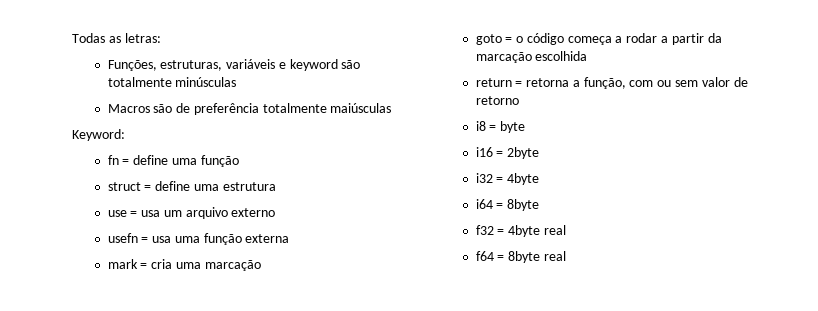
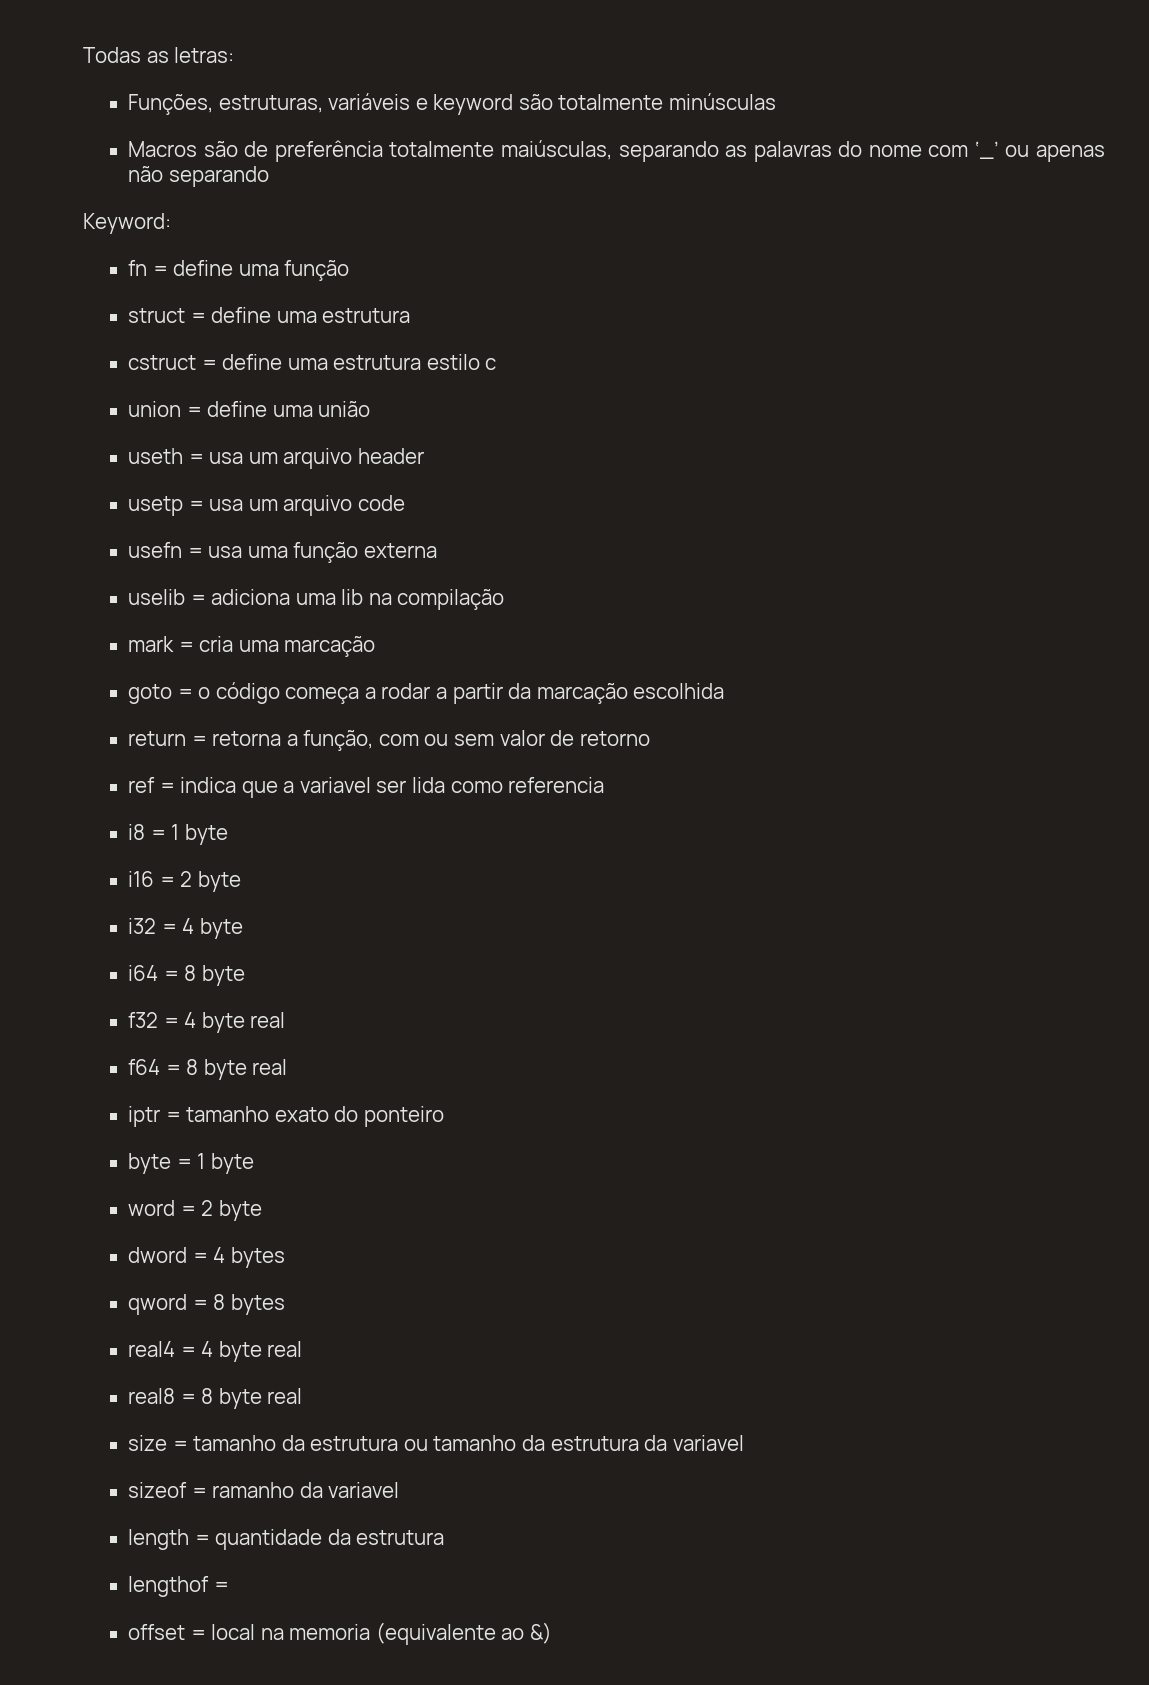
[330,103,392,113] maiúsculas -> [501,140,1106,162] [128,166,269,187] maiúsculas, separando as palavras do nome com ‘_’ ou apenas não separando
[107,207,276,219] use = usa um arquivo externo -> [128,354,497,370] [128,401,371,417] [128,448,424,469] [128,495,405,516] cstruct = define uma estrutura estilo c // union = define uma união // useth = usa um arquivo header // usetp = usa um arquivo code
(290, 238) none -> [128,589,505,610] // uselib = adiciona uma lib na compilação
(519, 100) none -> [128,777,605,798] // ref = indica que a variavel ser lida como referencia
(497, 128) none -> [171,824,180,840] 1
[507,147,540,159] 2byte -> [180,871,241,892] 2 byte
[507,173,540,185] 4byte -> [182,918,243,939] 4 byte
[507,199,540,211] 8byte -> [184,965,245,986] 8 byte
[508,225,541,237] 4byte -> [184,1012,245,1033] 4 byte
[508,251,566,263] 8byte real -> [186,1059,288,1080] [128,1106,444,1127] [128,1153,254,1174] [128,1200,262,1221] [128,1247,285,1268] [128,1294,285,1315] [128,1341,303,1362] [128,1388,303,1409] [128,1435,744,1451] [128,1482,400,1498] [128,1529,445,1550] [128,1576,229,1597] [128,1622,552,1645] 8 byte real // iptr = tamanho exato do ponteiro // byte = 1 byte // word = 2 byte // dword = 4 bytes // qword = 8 bytes // real4 = 4 byte real // real8 = 8 byte real // size = tamanho da estrutura ou tamanho da estrutura da variavel // sizeof = ramanho da variavel // length = quantidade da estrutura // lengthof = // offset = local na memoria (equivalente ao &)

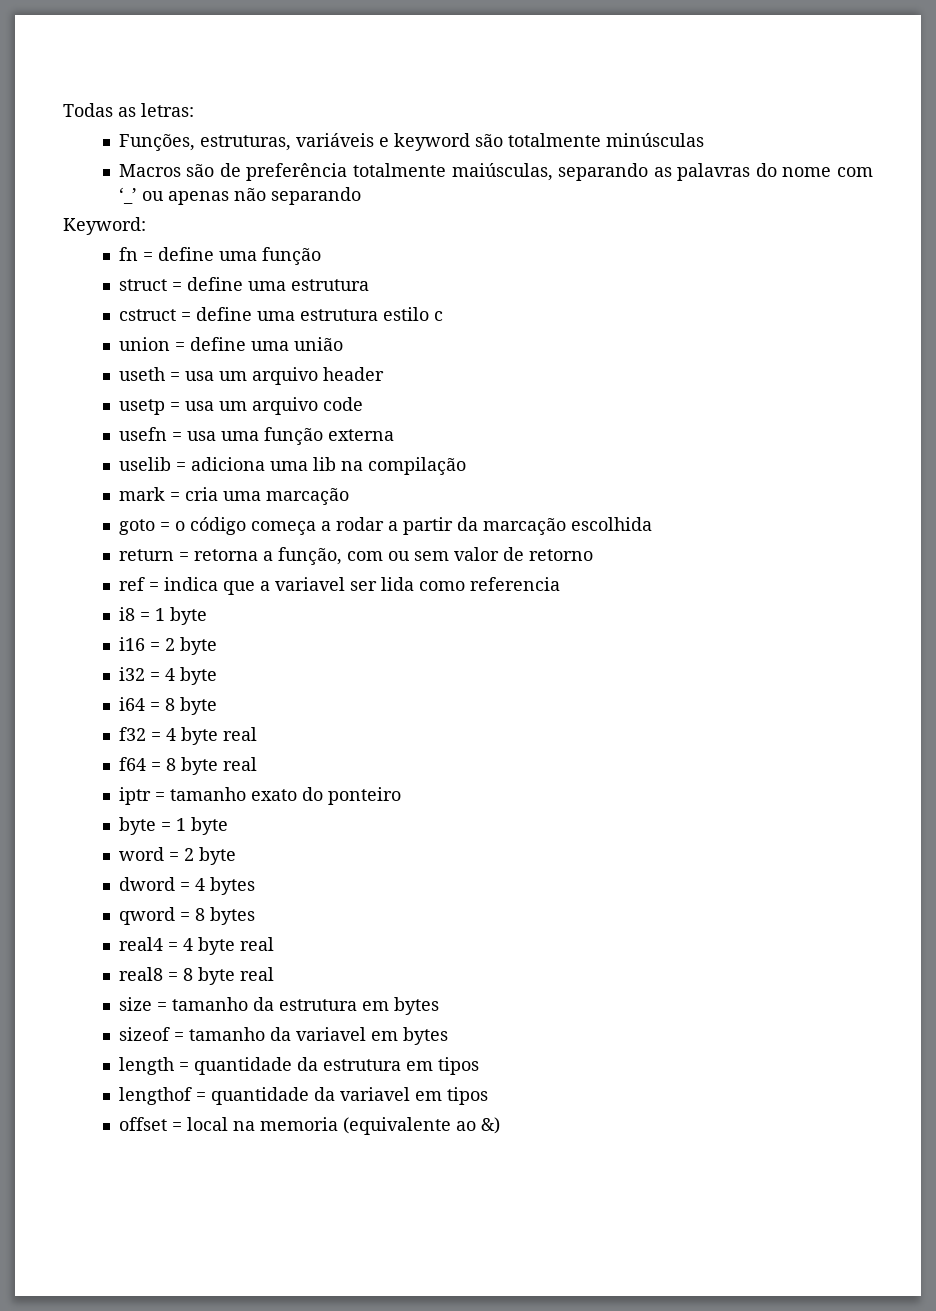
[403,1435,744,1451] ou tamanho da estrutura da variavel -> [361,997,439,1015] em bytes
[212,1482,400,1498] ramanho da variavel -> [188,1027,448,1045] tamanho da variavel em bytes
(445, 1537) none -> [405,1057,479,1075] em tipos
(229, 1587) none -> [210,1087,488,1105] quantidade da variavel em tipos

